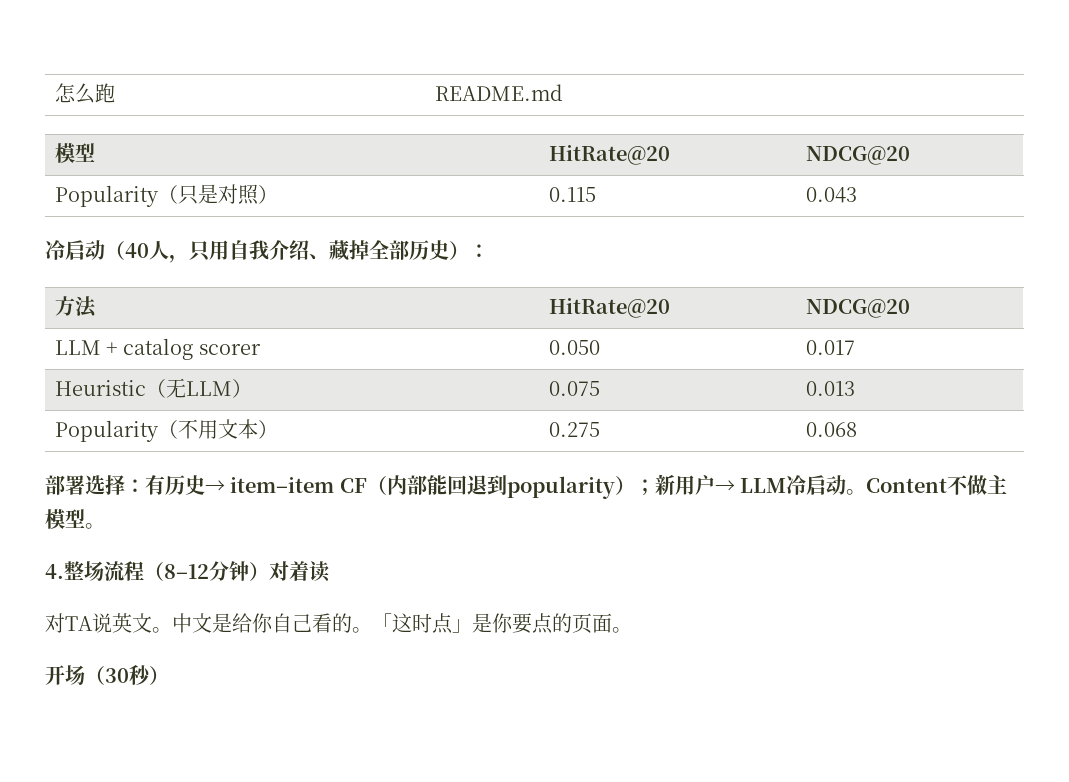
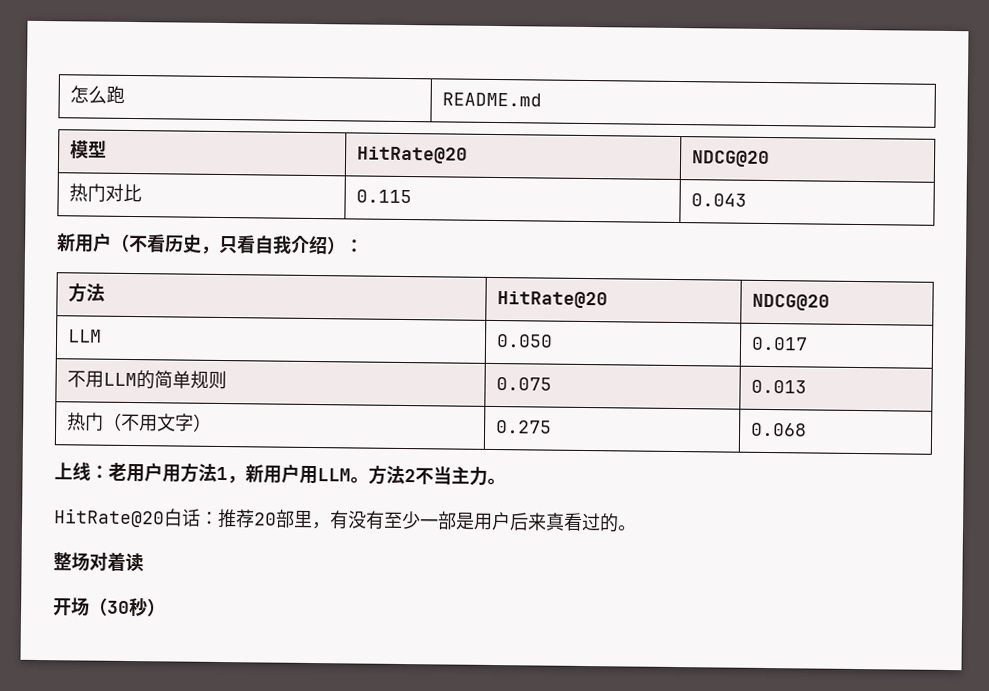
[54,184,278,207] [548,187,596,202] [805,187,857,203] [45,240,449,263] Popularity（只是对照） | 0.115 | 0.043 // 冷启动（40人，只用自我介绍、藏掉全部历史 -> [68,183,142,203] [355,189,412,204] [690,193,747,207] [57,232,328,255] 热门对比 | 0.115 | 0.043 // 新用户（不看历史，只看自我介绍
[106,338,261,360] + catalog scorer -> (102, 336) none
[54,378,252,398] Heuristic（无LLM） -> [66,370,227,390] 不用LLM的简单规则
[54,420,159,442] Popularity -> [66,412,104,431] 热门
[237,419,258,439] 本 -> [174,413,194,432] 字
[45,474,1008,499] [45,509,105,529] [45,561,330,582] [45,613,632,634] 部署选择：有历史→ item–item CF（内部能回退到popularity）；新用户→ LLM冷启动。Content不做主模型。 // 4.整场流程（8–12分钟）对着读 // 对TA说英文。中文是给你自己看的。「这时点」是你要点的页面。 -> [54,462,506,486] [53,508,637,533] [53,552,144,573] 上线：老用户用方法1，新用户用LLM。方法2不当主力。 // HitRate@20白话：推荐20部里，有没有至少一部是用户后来真看过的。 // 整场对着读

